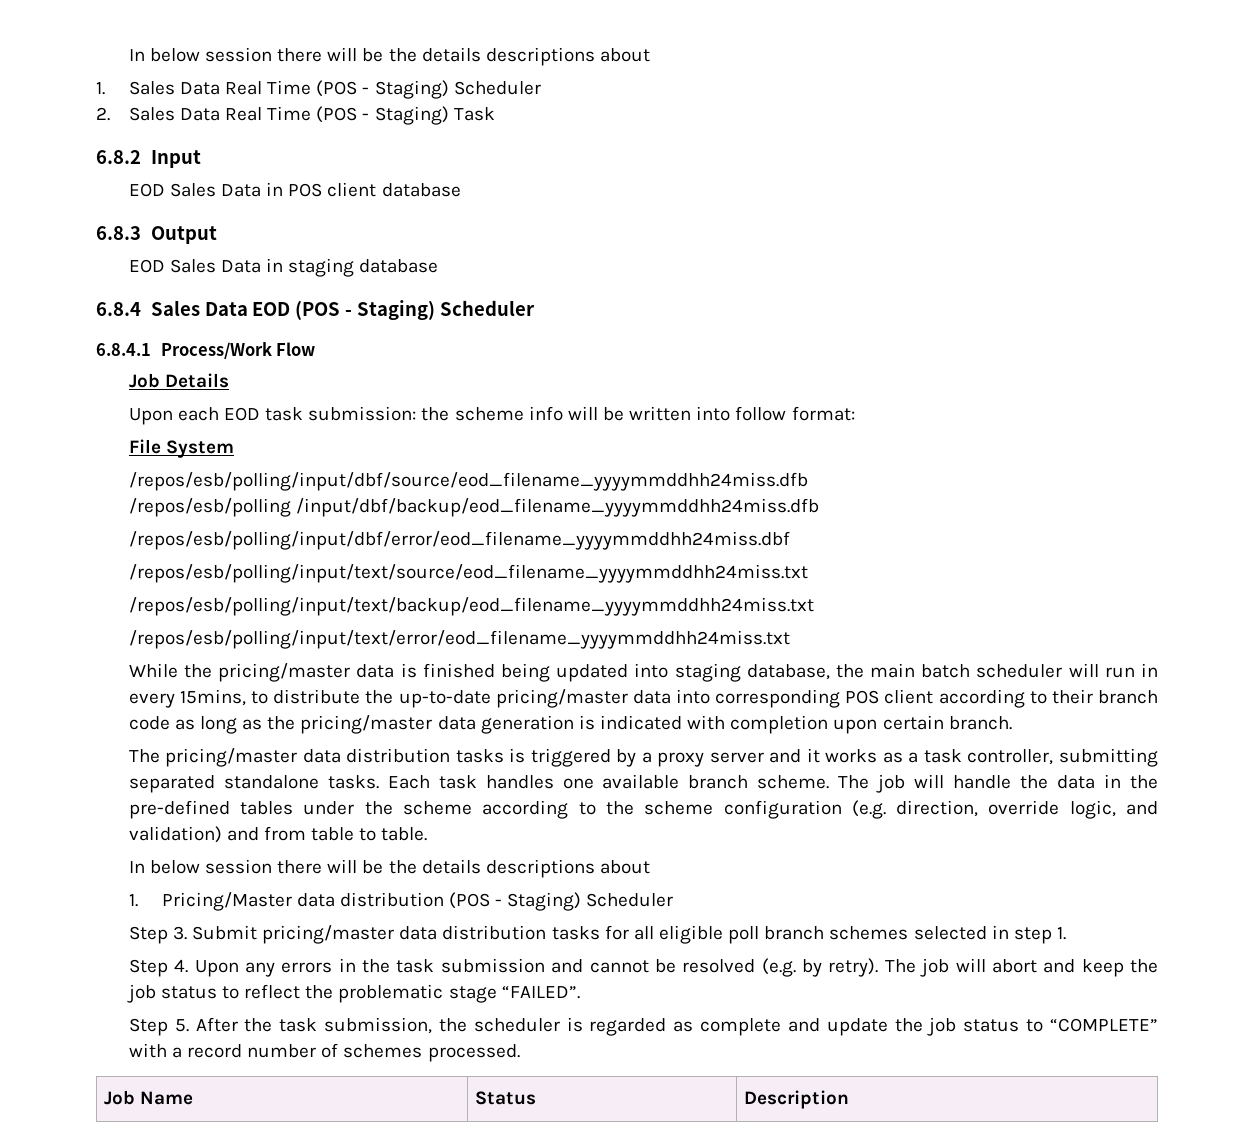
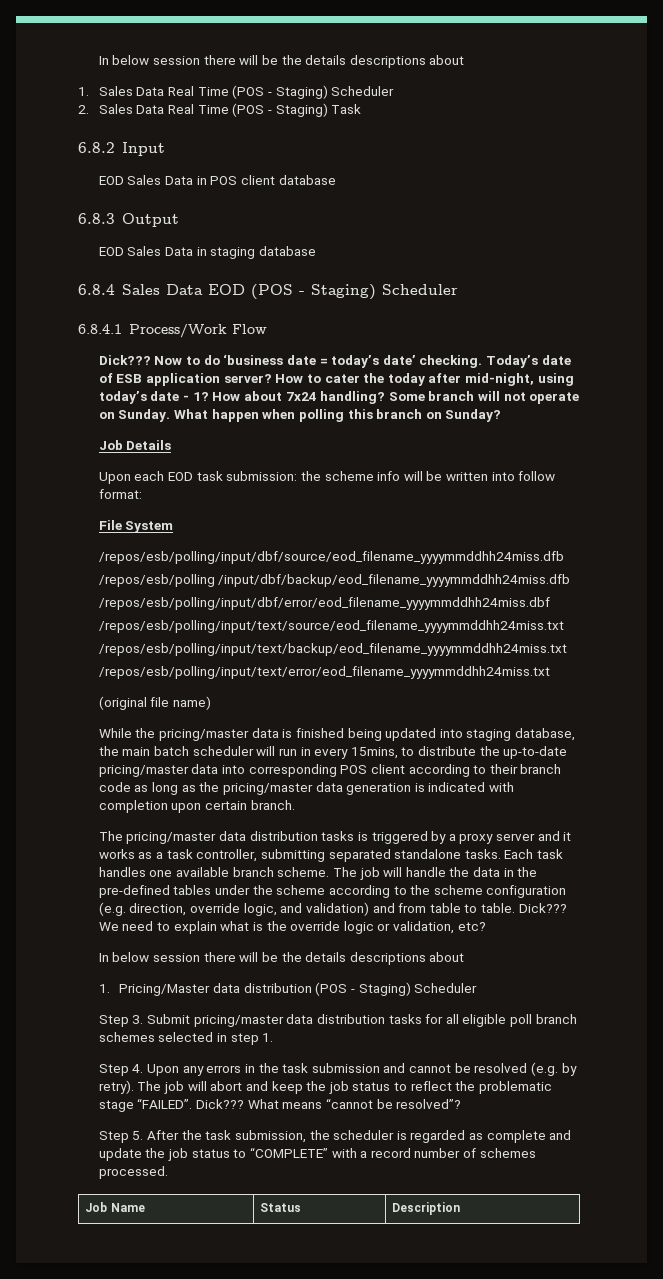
(315, 349) none -> [98,354,571,368] [98,373,574,386] [98,391,580,404] [98,409,502,422] // Dick??? Now to do ‘business date = today’s date’ checking. Today’s date of ESB application server? How to cater the today after mid-night, using today’s date - 1? How about 7x24 handling? Some branch will not operate on Sunday. What happen when polling this branch on Sunday?
(790, 639) none -> [98,696,211,710] // (original file name)
(428, 834) none -> [518,903,567,913] [98,921,486,934] Dick??? We need to explain what is the override logic or validation, etc?
(580, 992) none -> [195,1098,462,1109] Dick??? What means “cannot be resolved”?

